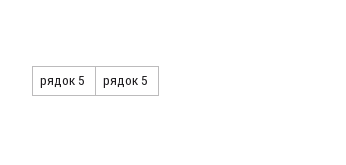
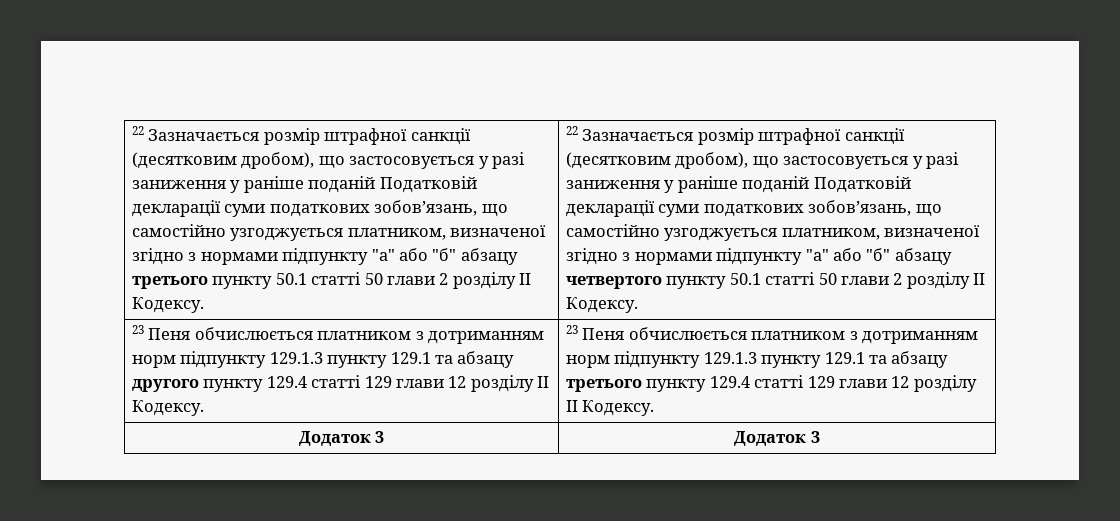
[39,76,86,88] [102,76,149,88] рядок 5 | рядок 5 -> [131,126,471,145] [131,152,526,169] [131,176,477,193] [131,200,508,217] [131,224,547,241] [131,248,518,265] [131,272,532,289] [131,297,204,313] [565,126,905,145] [565,152,960,169] [565,176,911,193] [565,200,942,217] [565,224,981,241] [565,248,952,265] [565,272,986,289] [565,297,638,313] [131,325,545,344] [131,351,515,368] [131,375,550,392] [131,400,204,416] [565,325,979,344] [565,351,949,368] [565,375,977,392] [565,400,655,416] [298,431,385,446] [734,431,820,446] 22 Зазначається розмір штрафної санкції (десятковим дробом), що застосовується у разі заниження у раніше поданій Податковій декларації суми податкових зобов’язань, що самостійно узгоджується платником, визначеної згідно з нормами підпункту "а" або "б" абзацу третього пункту 50.1 статті 50 глави 2 розділу ІІ Кодексу. | 22 Зазначається розмір штрафної санкції (десятковим дробом), що застосовується у разі заниження у раніше поданій Податковій декларації суми податкових зобов’язань, що самостійно узгоджується платником, визначеної згідно з нормами підпункту "а" або "б" абзацу четвертого пункту 50.1 статті 50 глави 2 розділу ІІ Кодексу. // 23 Пеня обчислюється платником з дотриманням норм підпункту 129.1.3 пункту 129.1 та абзацу другого пункту 129.4 статті 129 глави 12 розділу ІІ Кодексу. | 23 Пеня обчислюється платником з дотриманням норм підпункту 129.1.3 пункту 129.1 та абзацу третього пункту 129.4 статті 129 глави 12 розділу ІІ Кодексу. // Додаток 3 | Додаток 3

